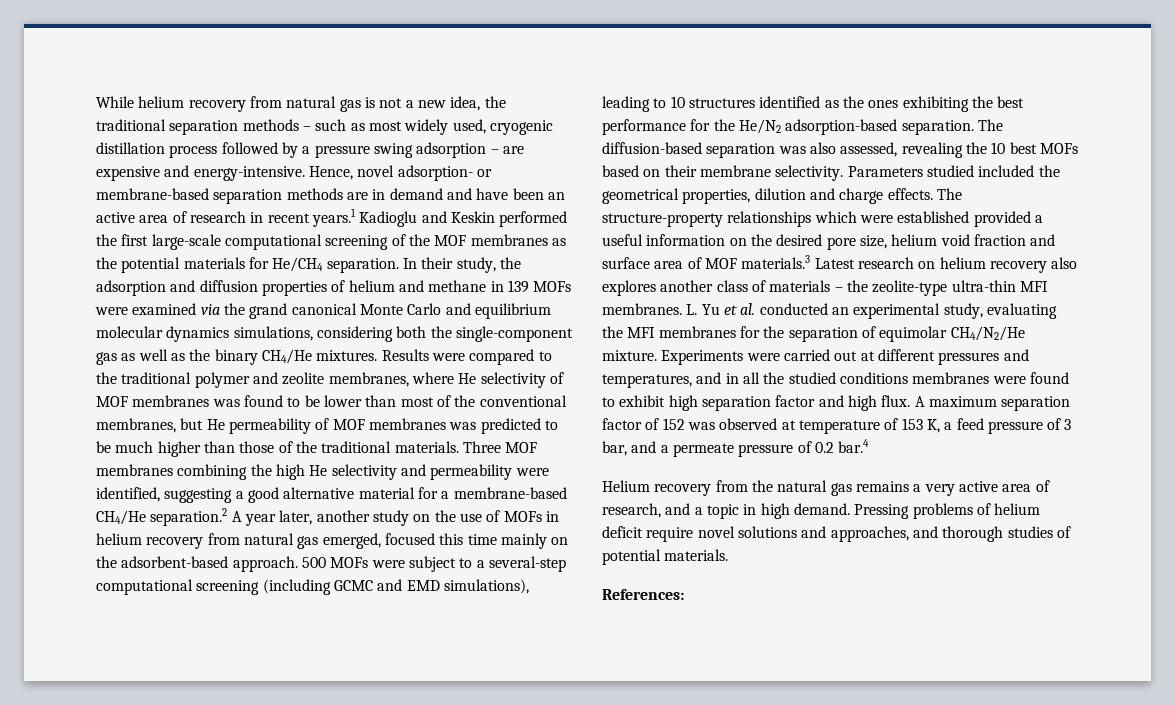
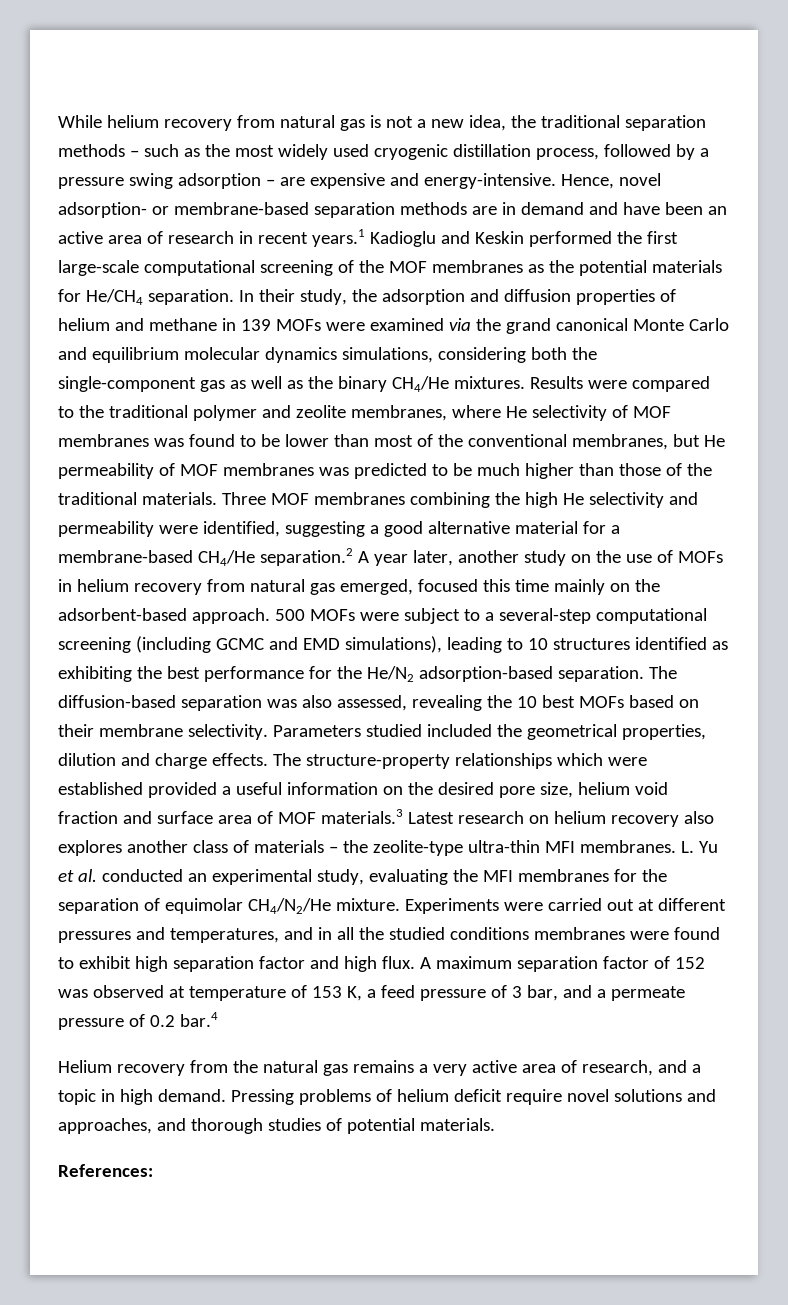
(365, 127) none -> [204,144,230,157] the
[452,119,486,134] used, -> [332,144,369,157] used
[169,145,218,158] process -> [535,148,599,160] process,
[842,96,899,108] the ones -> (728, 645) none

